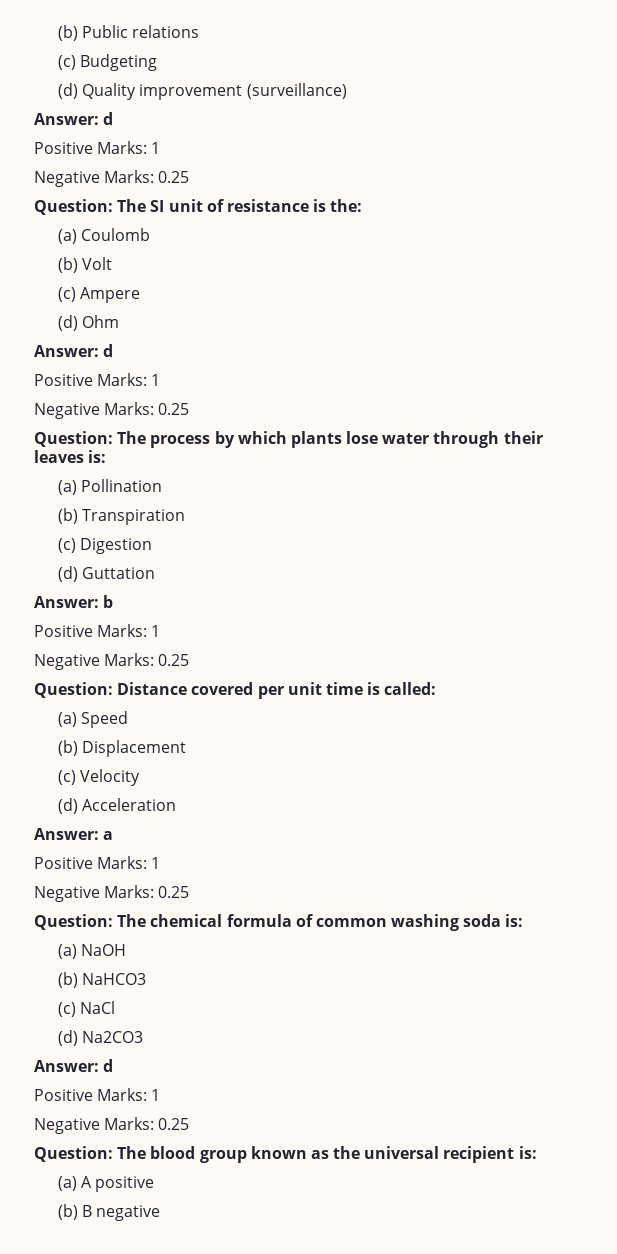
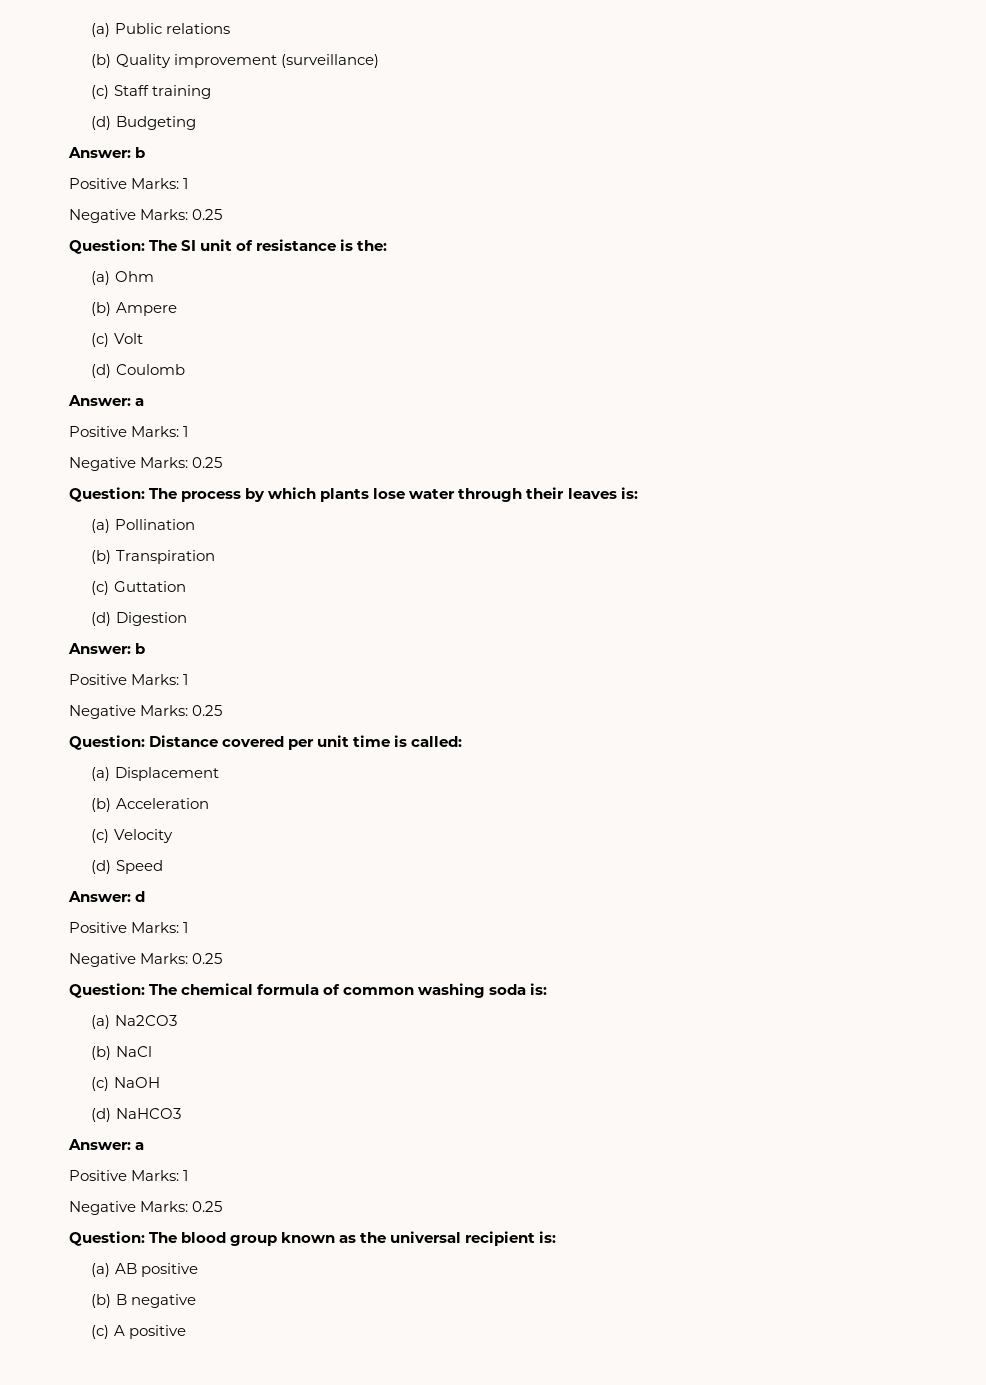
[57,25,78,41] (b) -> [91,23,111,37] (a)
[57,54,158,71] [57,83,78,99] (c) Budgeting // (d) -> [91,54,112,68] (b)
[34,112,114,125] // Answer: d -> [91,85,211,99] [91,116,196,130] [68,147,146,158] // (c) Staff training // (d) Budgeting // Answer: b
[81,228,151,241] [57,257,113,273] [57,287,141,303] [57,315,120,331] [34,344,114,357] Coulomb // (b) Volt // (c) Ampere // (d) Ohm // Answer: d -> [114,271,154,282] [91,302,177,316] [91,333,143,347] [91,364,185,378] [68,395,145,406] Ohm // (b) Ampere // (c) Volt // (d) Coulomb // Answer: a
[80,538,153,554] [57,566,156,582] Digestion // (d) Guttation -> [113,581,186,592] [91,612,187,626] Guttation // (d) Digestion
[81,711,129,728] [57,740,187,757] Speed // (b) Displacement -> [114,767,219,781] [91,798,209,812] Displacement // (b) Acceleration
[82,798,177,811] [34,828,114,840] Acceleration // Answer: a -> [115,860,163,874] [68,891,146,902] Speed // Answer: d
(77, 951) none -> [114,1015,177,1026] [91,1046,152,1060] [91,1077,110,1091] Na2CO3 // (b) NaCl // (c)
[57,972,78,988] (b) -> [91,1108,112,1122] (d)
[57,1001,116,1017] [57,1030,144,1046] [34,1059,114,1072] // (c) NaCl // (d) Na2CO3 // Answer: d -> [68,1139,145,1150] // Answer: a
[81,1176,93,1188] A -> [114,1263,137,1274] AB
(161, 1213) none -> [91,1325,186,1339] // (c) A positive

